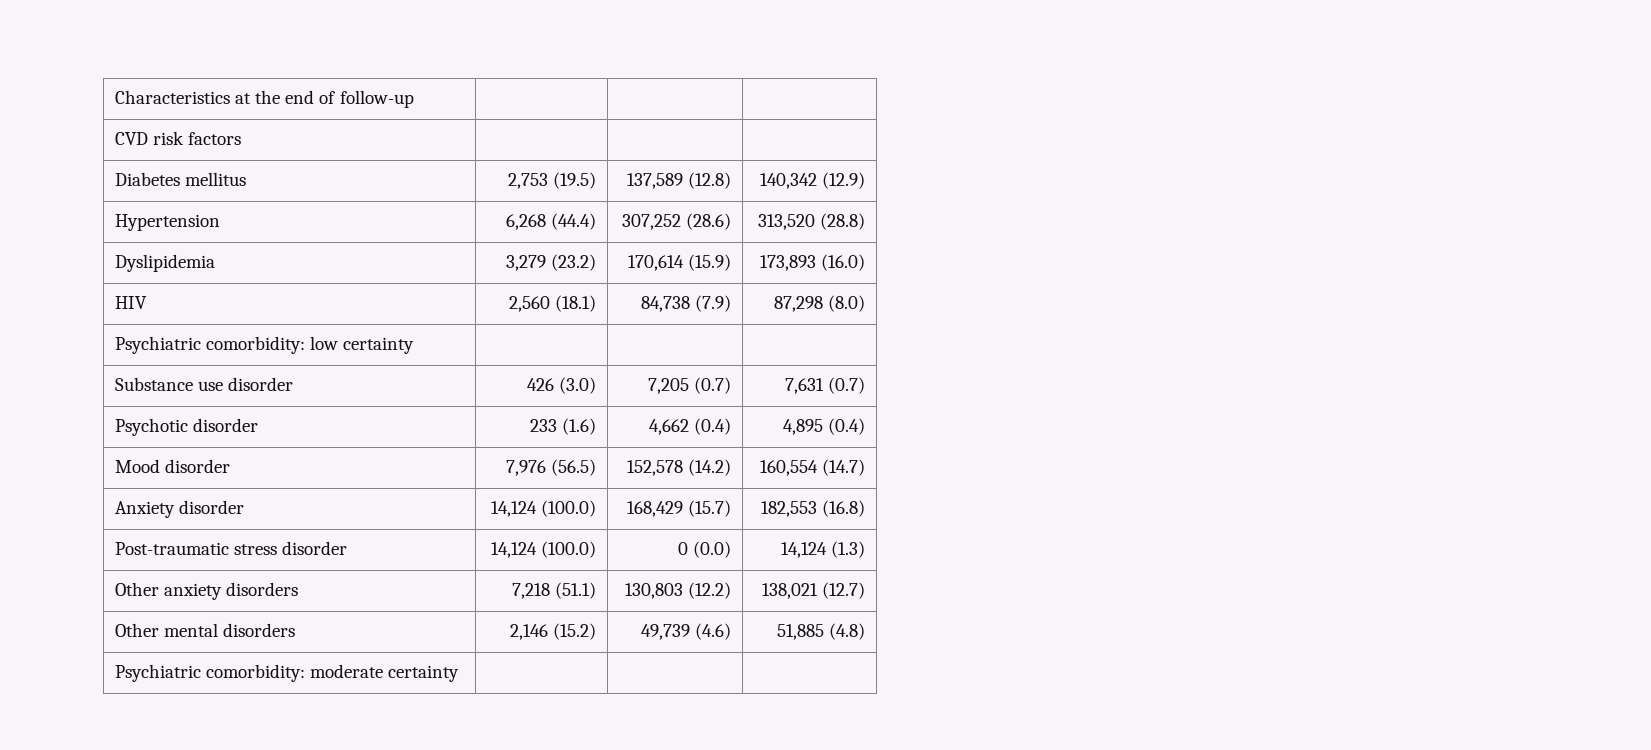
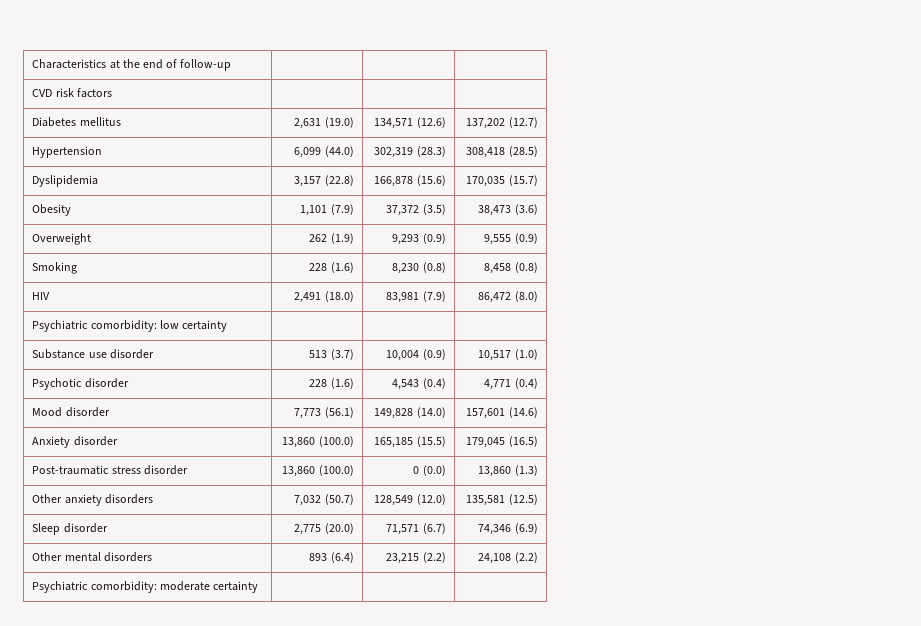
[507,172,597,189] [626,172,732,189] [759,172,866,189] [114,214,220,231] [505,213,597,230] [621,213,732,230] [757,213,866,230] [114,254,215,272] [505,254,597,271] [627,254,732,271] [759,254,866,271] [114,296,147,309] [508,295,597,312] [640,295,732,312] [773,296,823,312] 2,753 (19.5) | 137,589 (12.8) | 140,342 (12.9) // Hypertension | 6,268 (44.4) | 307,252 (28.6) | 313,520 (28.8) // Dyslipidemia | 3,279 (23.2) | 170,614 (15.9) | 173,893 (16.0) // HIV | 2,560 (18.1) | 84,738 (7.9) | 87,298 -> [294,117,354,129] [374,117,446,129] [466,117,538,129] [32,146,103,158] [294,146,354,158] [374,146,446,158] [466,146,538,158] [32,175,99,187] [294,175,354,187] [374,175,446,187] [466,175,538,187] [32,204,72,216] [300,204,354,216] [386,204,446,216] [478,204,538,216] [32,233,92,245] [309,233,354,244] [392,233,446,245] [484,233,538,245] [32,262,78,274] [309,262,354,273] [392,262,446,274] [484,262,538,274] [32,292,51,300] [294,291,354,303] [386,291,446,303] [478,292,512,303] 2,631 (19.0) | 134,571 (12.6) | 137,202 (12.7) // Hypertension | 6,099 (44.0) | 302,319 (28.3) | 308,418 (28.5) // Dyslipidemia | 3,157 (22.8) | 166,878 (15.6) | 170,035 (15.7) // Obesity | 1,101 (7.9) | 37,372 (3.5) | 38,473 (3.6) // Overweight | 262 (1.9) | 9,293 (0.9) | 9,555 (0.9) // Smoking | 228 (1.6) | 8,230 (0.8) | 8,458 (0.8) // HIV | 2,491 (18.0) | 83,981 (7.9) | 86,472
[526,377,597,394] [647,377,732,394] [784,377,866,394] 426 (3.0) | 7,205 (0.7) | 7,631 (0.7) -> [309,349,354,360] [386,349,446,361] [478,349,538,361] 513 (3.7) | 10,004 (0.9) | 10,517 (1.0)
[529,418,597,435] [648,419,689,435] 233 (1.6) | 4,662 -> [309,378,354,389] [392,379,420,390] 228 (1.6) | 4,543
[782,419,823,435] 4,895 -> [484,379,512,390] 4,771
[505,459,597,476] [626,459,732,476] [759,459,866,476] 7,976 (56.5) | 152,578 (14.2) | 160,554 (14.7) -> [294,407,354,419] [374,407,446,419] [466,407,538,419] 7,773 (56.1) | 149,828 (14.0) | 157,601 (14.6)
[490,500,597,517] [626,500,732,517] [760,500,866,517] 14,124 (100.0) | 168,429 (15.7) | 182,553 (16.8) -> [282,436,354,448] [374,436,446,448] [466,436,538,448] 13,860 (100.0) | 165,185 (15.5) | 179,045 (16.5)
[490,542,537,558] 14,124 -> [282,466,316,477] 13,860
[780,542,827,558] 14,124 -> [478,466,512,477] 13,860
[511,582,597,599] [624,582,732,599] [761,582,866,599] [114,623,296,637] [509,623,597,640] [640,623,732,640] [776,623,866,640] 7,218 (51.1) | 130,803 (12.2) | 138,021 (12.7) // Other mental disorders | 2,146 (15.2) | 49,739 (4.6) | 51,885 (4.8) -> [294,494,354,506] [374,494,446,506] [466,494,538,506] [32,523,108,535] [294,523,354,535] [386,523,446,535] [478,523,538,535] [32,552,152,562] [309,552,354,563] [386,552,446,564] [478,552,538,564] 7,032 (50.7) | 128,549 (12.0) | 135,581 (12.5) // Sleep disorder | 2,775 (20.0) | 71,571 (6.7) | 74,346 (6.9) // Other mental disorders | 893 (6.4) | 23,215 (2.2) | 24,108 (2.2)

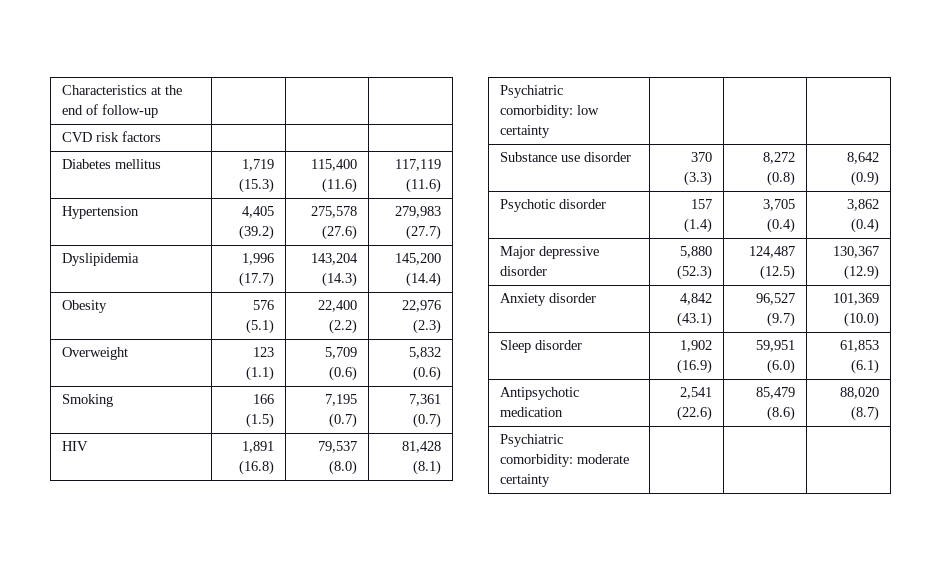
[294,117,354,129] [374,117,446,129] [466,117,538,129] [32,146,103,158] [294,146,354,158] [374,146,446,158] [466,146,538,158] [32,175,99,187] [294,175,354,187] [374,175,446,187] [466,175,538,187] [32,204,72,216] [300,204,354,216] [386,204,446,216] [478,204,538,216] [32,233,92,245] [309,233,354,244] [392,233,446,245] [484,233,538,245] [32,262,78,274] [309,262,354,273] [392,262,446,274] [484,262,538,274] [32,292,51,300] [294,291,354,303] [386,291,446,303] [478,291,538,303] 2,631 (19.0) | 134,571 (12.6) | 137,202 (12.7) // Hypertension | 6,099 (44.0) | 302,319 (28.3) | 308,418 (28.5) // Dyslipidemia | 3,157 (22.8) | 166,878 (15.6) | 170,035 (15.7) // Obesity | 1,101 (7.9) | 37,372 (3.5) | 38,473 (3.6) // Overweight | 262 (1.9) | 9,293 (0.9) | 9,555 (0.9) // Smoking | 228 (1.6) | 8,230 (0.8) | 8,458 (0.8) // HIV | 2,491 (18.0) | 83,981 (7.9) | 86,472 (8.0) -> [242,159,275,171] [239,178,275,193] [311,159,358,171] [322,178,358,193] [395,159,442,171] [406,178,442,193] [61,206,139,219] [242,206,275,218] [239,225,275,240] [311,206,358,218] [322,225,358,240] [395,206,442,218] [406,225,442,240] [61,253,139,266] [242,253,275,265] [239,272,275,287] [311,253,359,265] [322,272,358,287] [395,253,442,265] [406,272,442,287] [61,300,107,313] [253,300,275,310] [246,319,275,334] [318,300,358,312] [329,319,358,334] [402,300,442,312] [413,319,442,334] [61,347,128,360] [253,347,275,357] [246,366,275,381] [325,347,358,359] [329,366,358,381] [409,347,442,359] [413,366,442,381] [61,394,113,407] [253,394,275,404] [246,413,275,428] [325,394,358,406] [329,413,358,428] [409,394,442,406] [413,413,442,428] [61,441,88,451] [242,441,275,453] [239,460,275,475] [318,441,358,453] [329,460,358,475] [402,441,442,453] [413,460,442,475] 1,719 (15.3) | 115,400 (11.6) | 117,119 (11.6) // Hypertension | 4,405 (39.2) | 275,578 (27.6) | 279,983 (27.7) // Dyslipidemia | 1,996 (17.7) | 143,204 (14.3) | 145,200 (14.4) // Obesity | 576 (5.1) | 22,400 (2.2) | 22,976 (2.3) // Overweight | 123 (1.1) | 5,709 (0.6) | 5,832 (0.6) // Smoking | 166 (1.5) | 7,195 (0.7) | 7,361 (0.7) // HIV | 1,891 (16.8) | 79,537 (8.0) | 81,428 (8.1)
[309,349,354,360] [386,349,446,361] [478,349,538,361] 513 (3.7) | 10,004 (0.9) | 10,517 (1.0) -> [691,152,713,162] [684,171,713,186] [763,152,796,164] [767,171,796,186] [847,152,880,164] [851,171,880,186] 370 (3.3) | 8,272 (0.8) | 8,642 (0.9)
[309,378,354,389] [392,379,420,390] 228 (1.6) | 4,543 -> [691,199,713,209] [684,218,713,233] [763,199,796,211] 157 (1.4) | 3,705
[484,379,512,390] 4,771 -> [847,199,880,211] 3,862
[32,407,110,417] [294,407,354,419] [374,407,446,419] [466,407,538,419] [32,436,118,448] [282,436,354,448] [374,436,446,448] [466,436,538,448] [32,465,188,475] [282,465,354,477] [413,465,446,476] [478,465,538,477] [32,494,153,506] [294,494,354,506] [374,494,446,506] [466,494,538,506] [32,523,108,535] [294,523,354,535] [386,523,446,535] [478,523,538,535] [32,552,152,562] [309,552,354,563] [386,552,446,564] [478,552,538,564] Mood disorder | 7,773 (56.1) | 149,828 (14.0) | 157,601 (14.6) // Anxiety disorder | 13,860 (100.0) | 165,185 (15.5) | 179,045 (16.5) // Post-traumatic stress disorder | 13,860 (100.0) | 0 (0.0) | 13,860 (1.3) // Other anxiety disorders | 7,032 (50.7) | 128,549 (12.0) | 135,581 (12.5) // Sleep disorder | 2,775 (20.0) | 71,571 (6.7) | 74,346 (6.9) // Other mental disorders | 893 (6.4) | 23,215 (2.2) | 24,108 (2.2) -> [499,246,599,259] [499,266,547,276] [680,246,713,258] [677,265,713,280] [749,246,796,258] [760,265,796,280] [833,246,880,258] [844,265,880,280] [499,293,596,306] [680,293,713,305] [677,312,713,327] [756,293,796,305] [767,312,796,327] [833,293,880,305] [844,312,880,327] [499,340,582,353] [680,340,713,352] [677,359,713,374] [756,340,796,352] [767,359,796,374] [840,340,880,352] [851,359,880,374] [499,387,579,400] [499,407,563,417] [680,387,713,399] [677,406,713,421] [756,387,796,399] [767,406,796,421] [840,387,880,399] [851,406,880,421] Major depressive disorder | 5,880 (52.3) | 124,487 (12.5) | 130,367 (12.9) // Anxiety disorder | 4,842 (43.1) | 96,527 (9.7) | 101,369 (10.0) // Sleep disorder | 1,902 (16.9) | 59,951 (6.0) | 61,853 (6.1) // Antipsychotic medication | 2,541 (22.6) | 85,479 (8.6) | 88,020 (8.7)

